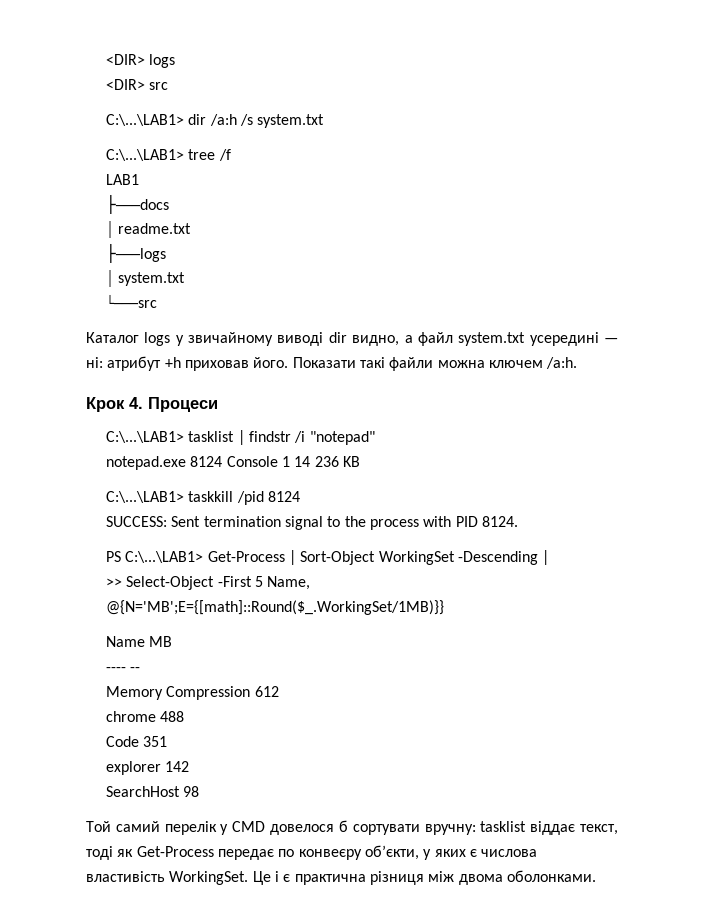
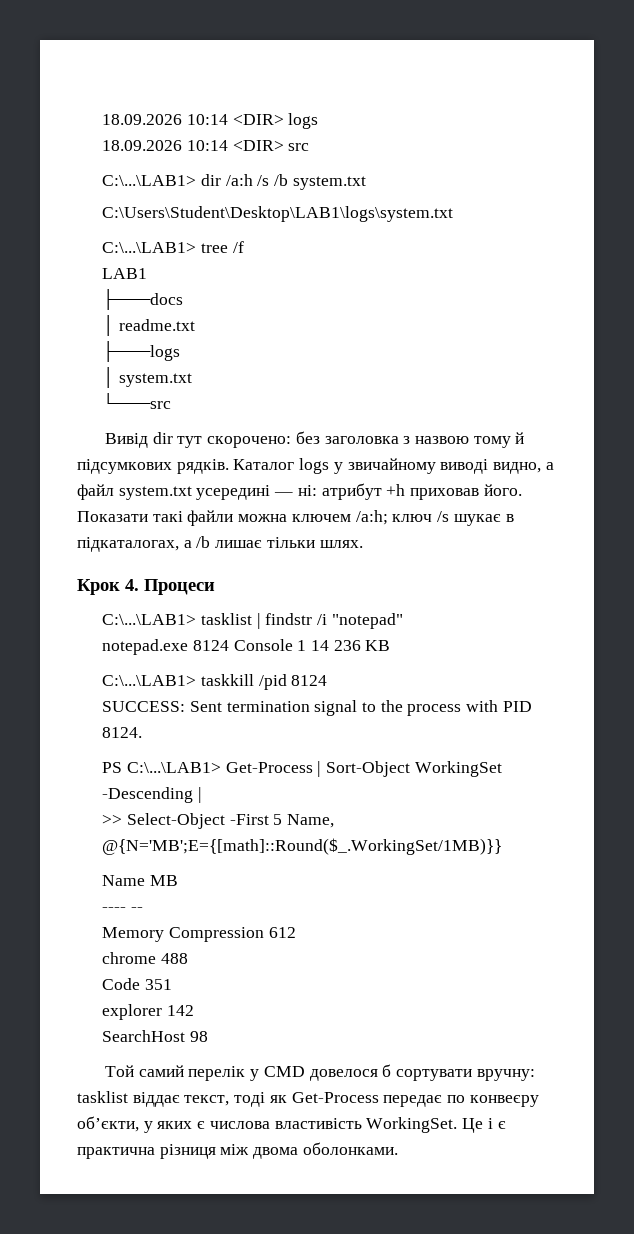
(105, 59) none -> [102,114,228,125] 18.09.2026 10:14
(176, 61) none -> [102,140,228,151] 18.09.2026 10:14
[257,114,325,128] system.txt -> [273,174,366,190] [102,206,454,222] /b system.txt // C:\Users\Student\Desktop\LAB1\logs\system.txt
(157, 301) none -> [104,431,525,448] [77,459,229,474] Вивід dir тут скорочено: без заголовка з назвою тому й підсумкових рядків.
[328,332,347,343] dir -> (489, 466) none
[546,357,578,369] /a:h. -> [355,510,514,526] [77,536,363,552] /a:h; ключ /s шукає в підкаталогах, а /b лишає тільки шлях.

